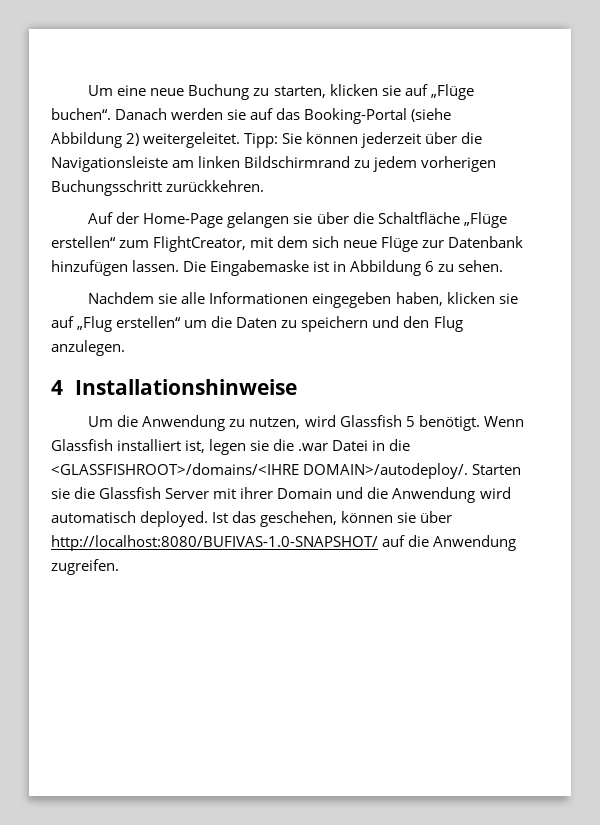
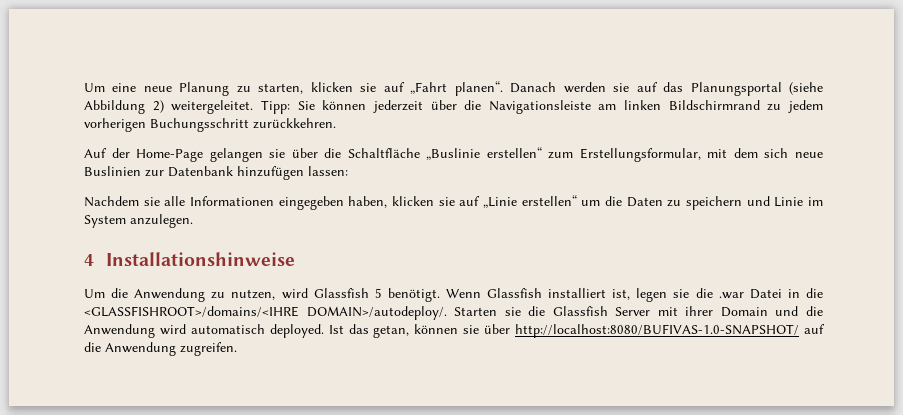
[188,84,250,100] Buchung -> [179,82,230,96] Planung
[430,84,474,100] [51,108,111,120] „Flüge buchen“. -> [410,81,503,96] „Fahrt planen“.
[304,108,408,124] Booking-Portal -> [690,82,782,96] Planungsportal
[463,212,507,228] „Flüge -> [426,148,481,160] „Buslinie
[153,236,247,252] FlightCreator, -> [579,148,701,162] Erstellungsformular,
[381,236,419,252] Flüge -> [84,166,141,176] Buslinien
[132,260,504,276] lassen. Die Eingabemaske ist in Abbildung 6 zu sehen. -> [308,166,348,176] lassen:
[77,316,113,332] „Flug -> [483,197,517,208] „Linie
[403,316,463,332] den Flug -> [774,197,823,207] [84,215,126,228] Linie im System
[260,511,338,527] geschehen, -> [373,325,410,338] getan,

